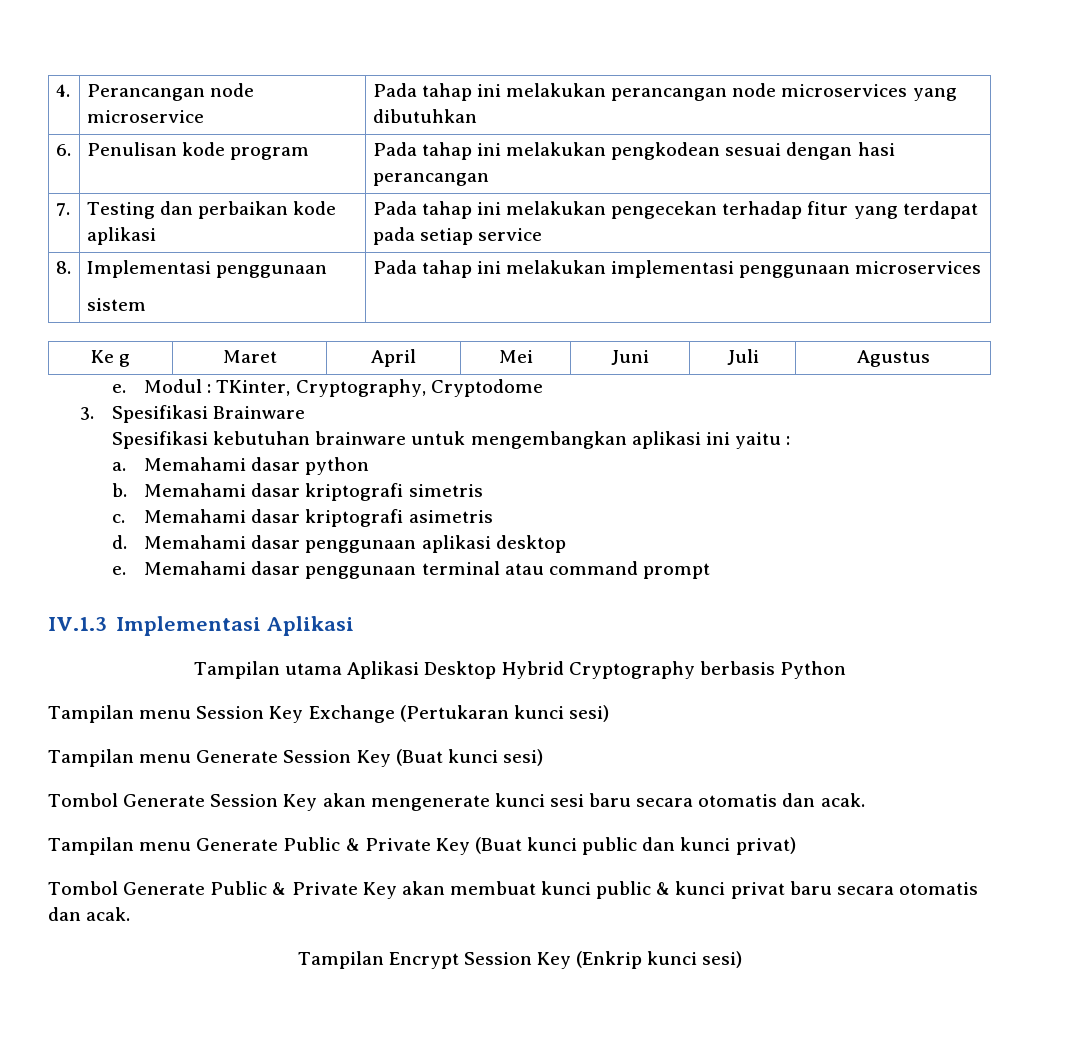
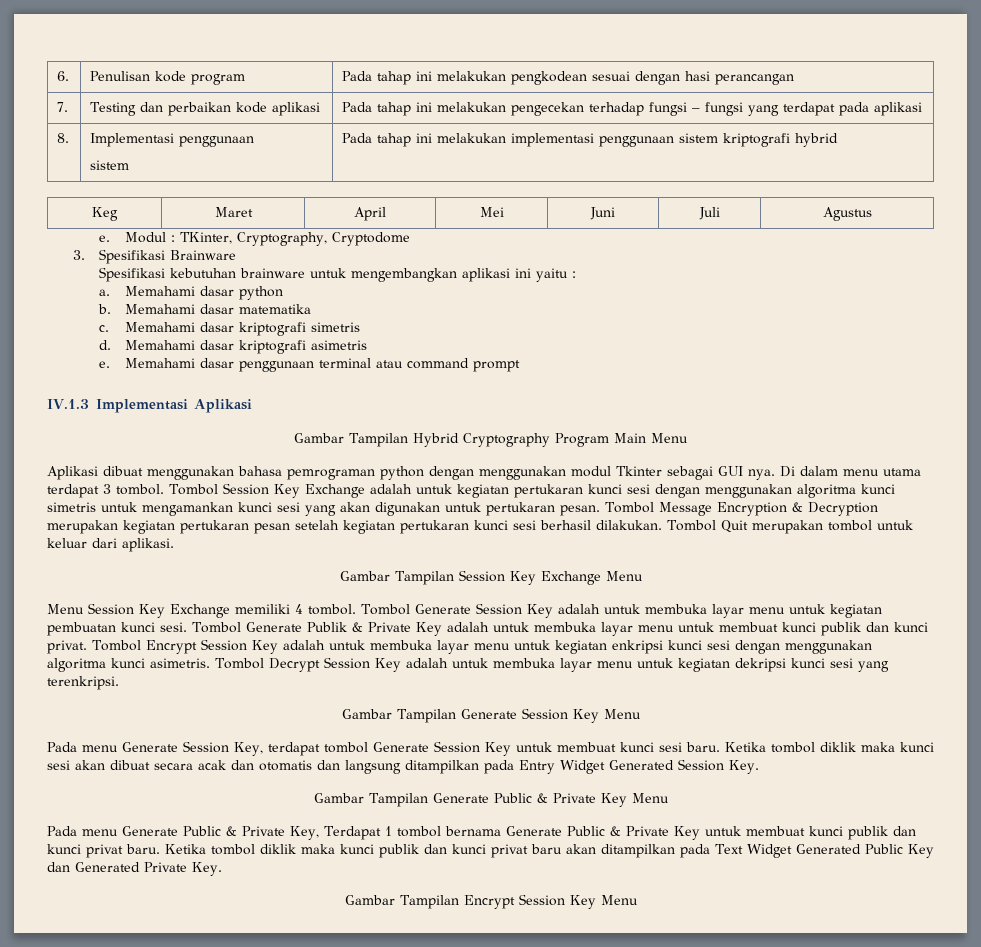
[55,84,70,97] [86,83,254,101] [86,110,204,123] [372,83,957,101] [372,109,477,123] 4. | Perancangan node microservice | Pada tahap ini melakukan perancangan node microservices yang dibutuhkan // -> (57, 76) none
[807,201,849,215] fitur -> [649,102,744,116] fungsi – fungsi
[419,228,542,245] setiap service -> [874,102,923,116] aplikasi
[855,261,982,274] [90,350,131,367] microservices // Ke g -> [679,133,839,147] [92,207,118,221] sistem kriptografi hybrid // Keg
(301, 490) none -> [239,304,312,314] [99,322,235,332] matematika // c. Memahami dasar
[112,514,126,523] c. -> [99,340,112,350] d.
[112,535,566,553] // d. Memahami dasar penggunaan aplikasi desktop -> (368, 345) none
[194,661,846,679] [48,705,609,723] [48,749,543,767] [48,793,865,811] [48,837,134,855] Tampilan utama Aplikasi Desktop Hybrid Cryptography berbasis Python // Tampilan menu Session Key Exchange (Pertukaran kunci sesi) // Tampilan menu Generate Session Key (Buat kunci sesi) // Tombol Generate Session Key akan mengenerate kunci sesi baru secara otomatis dan acak. // Tampilan -> [294,433,688,447] [47,466,921,480] [47,483,895,498] [47,502,878,516] [47,520,913,534] [47,538,174,552] [339,570,643,585] [47,603,882,618] [47,622,928,636] [47,639,872,654] [47,657,889,672] [47,676,119,690] [341,708,641,723] [47,741,934,756] [47,759,759,774] [313,793,669,807] [47,826,77,836] Gambar Tampilan Hybrid Cryptography Program Main Menu // Aplikasi dibuat menggunakan bahasa pemrograman python dengan menggunakan modul Tkinter sebagai GUI nya. Di dalam menu utama terdapat 3 tombol. Tombol Session Key Exchange adalah untuk kegiatan pertukaran kunci sesi dengan menggunakan algoritma kunci simetris untuk mengamankan kunci sesi yang akan digunakan untuk pertukaran pesan. Tombol Message Encryption & Decryption merupakan kegiatan pertukaran pesan setelah kegiatan pertukaran kunci sesi berhasil dilakukan. Tombol Quit merupakan tombol untuk keluar dari aplikasi. // Gambar Tampilan Session Key Exchange Menu // Menu Session Key Exchange memiliki 4 tombol. Tombol Generate Session Key adalah untuk membuka layar menu untuk kegiatan pembuatan kunci sesi. Tombol Generate Publik & Private Key adalah untuk membuka layar menu untuk membuat kunci publik dan kunci privat. Tombol Encrypt Session Key adalah untuk membuka layar menu untuk kegiatan enkripsi kunci sesi dengan menggunakan algoritma kunci asimetris. Tombol Decrypt Session Key adalah untuk membuka layar menu untuk kegiatan dekripsi kunci sesi yang terenkripsi. // Gambar Tampilan Generate Session Key Menu // Pada menu Generate Session Key, terdapat tombol Generate Session Key untuk membuat kunci sesi baru. Ketika tombol diklik maka kunci sesi akan dibuat secara acak dan otomatis dan langsung ditampilkan pada Entry Widget Generated Session Key. // Gambar Tampilan Generate Public & Private Key Menu // Pada
[435,837,796,855] [48,881,978,899] [48,907,131,921] Key (Buat kunci public dan kunci privat) // Tombol Generate Public & Private Key akan membuat kunci public & kunci privat baru secara otomatis dan acak. // -> [290,826,916,840] [47,844,934,858] [47,862,222,876] [344,895,395,905] Key, Terdapat 1 tombol bernama Generate Public & Private Key untuk membuat kunci publik dan kunci privat baru. Ketika tombol diklik maka kunci publik dan kunci privat baru akan ditampilkan pada Text Widget Generated Public Key dan Generated Private Key. // Gambar
[576,951,743,969] (Enkrip kunci sesi) -> [600,895,638,905] Menu

